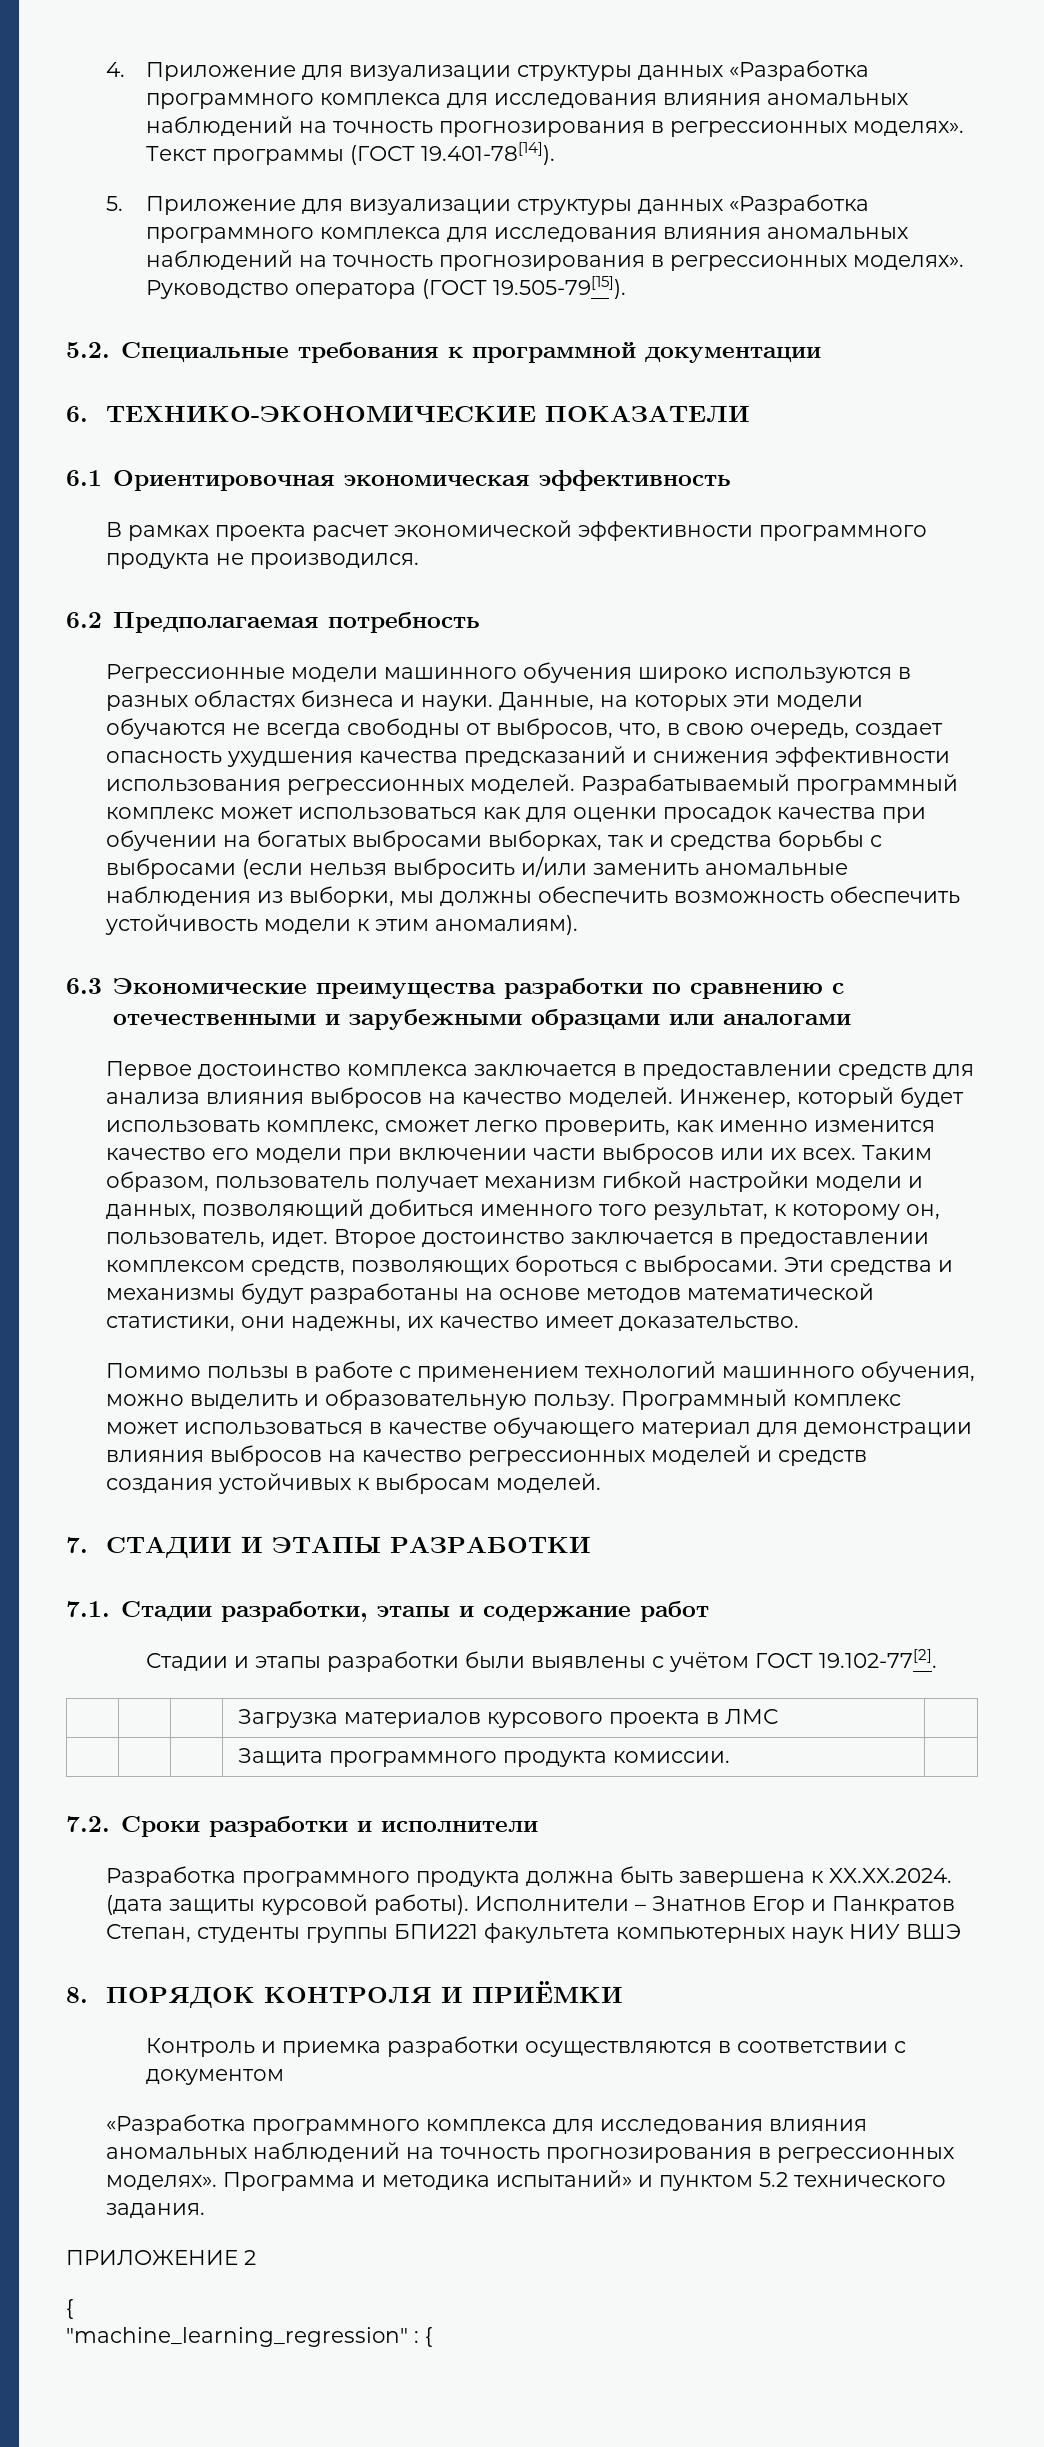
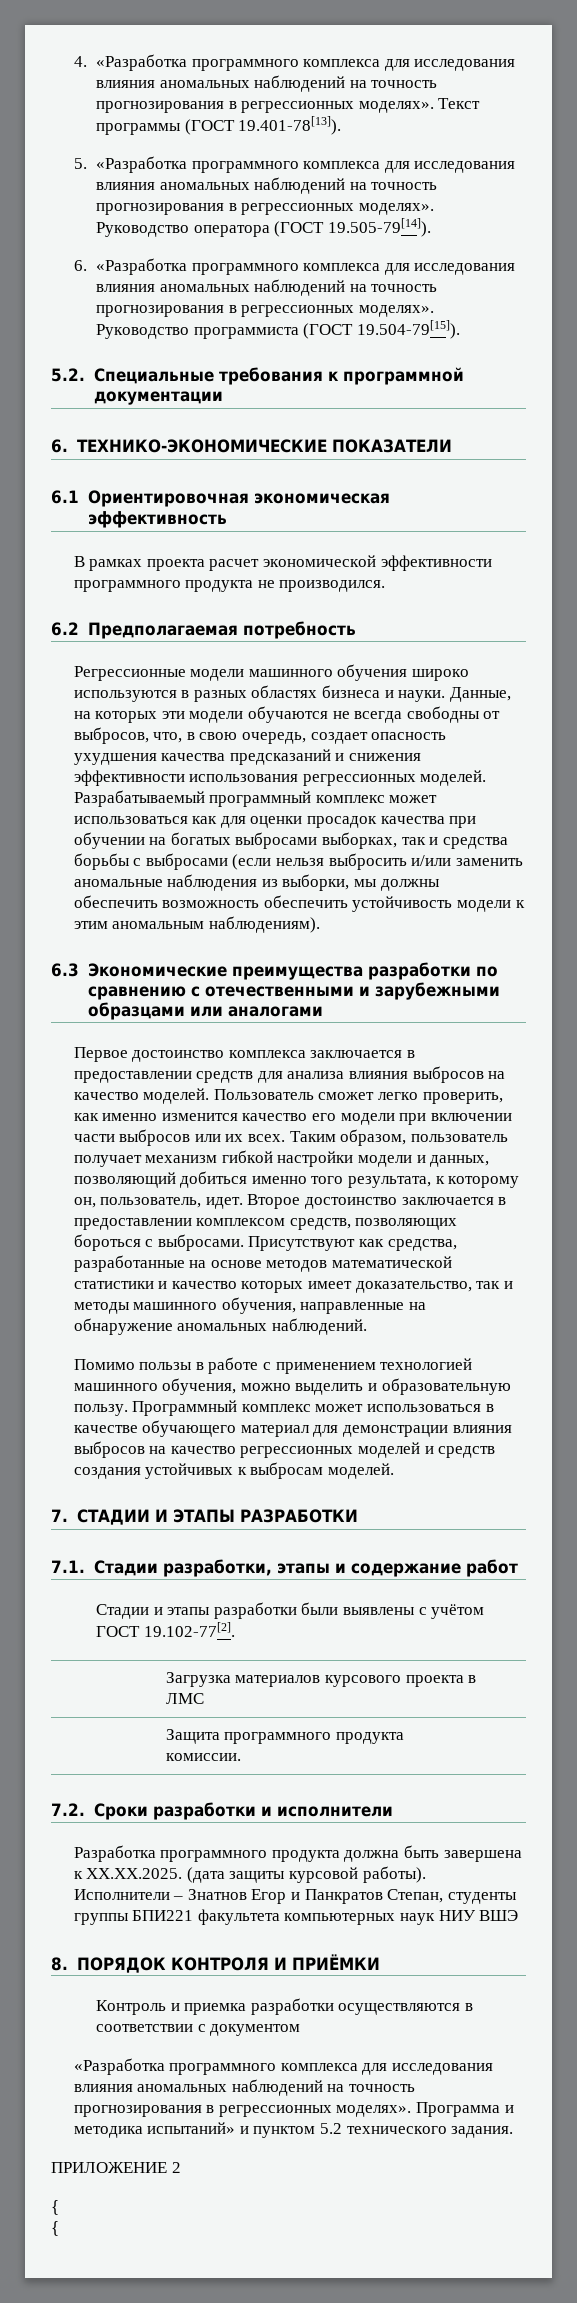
[146,62,724,81] Приложение для визуализации структуры данных -> (87, 61) none
[421,142,556,165] 19.401-78[14]). -> [238,116,342,135] 19.401-78[13]).
[146,196,724,215] Приложение для визуализации структуры данных -> (87, 163) none
[493,276,627,299] 19.505-79[15]). -> [327,218,431,237] [73,258,516,275] [96,279,438,296] [96,305,434,317] [96,320,460,339] 19.505-79[14]). // 6. «Разработка программного комплекса для исследования влияния аномальных наблюдений на точность прогнозирования в регрессионных моделях». Руководство программиста (ГОСТ 19.504-79[15]).
[435,915,579,935] аномалиям). -> [112,916,320,933] аномальным наблюдениям).
[679,1087,965,1108] [106,1120,380,1136] Инженер, который будет использовать комплекс, -> [213,1089,314,1100] Пользователь
[480,1204,769,1220] именного того результат, -> [251,1176,431,1188] именно того результата,
[784,1257,954,1276] [106,1283,875,1304] [106,1316,800,1332] Эти средства и механизмы будут разработаны на основе методов математической статистики, они надежны, их качество имеет доказательство. -> [248,1236,457,1251] [73,1255,452,1272] [73,1281,513,1293] [73,1297,426,1314] [73,1318,367,1335] Присутствуют как средства, разработанные на основе методов математической статистики и качество которых имеет доказательство, так и методы машинного обучения, направленные на обнаружение аномальных наблюдений.
[585,1361,717,1378] технологий -> [380,1358,473,1370] технологией
[829,1868,953,1883] XX.XX.2024. -> [86,1868,183,1879] XX.XX.2025.
[66,2327,419,2347] "machine_learning_regression" : -> (59, 2207) none

